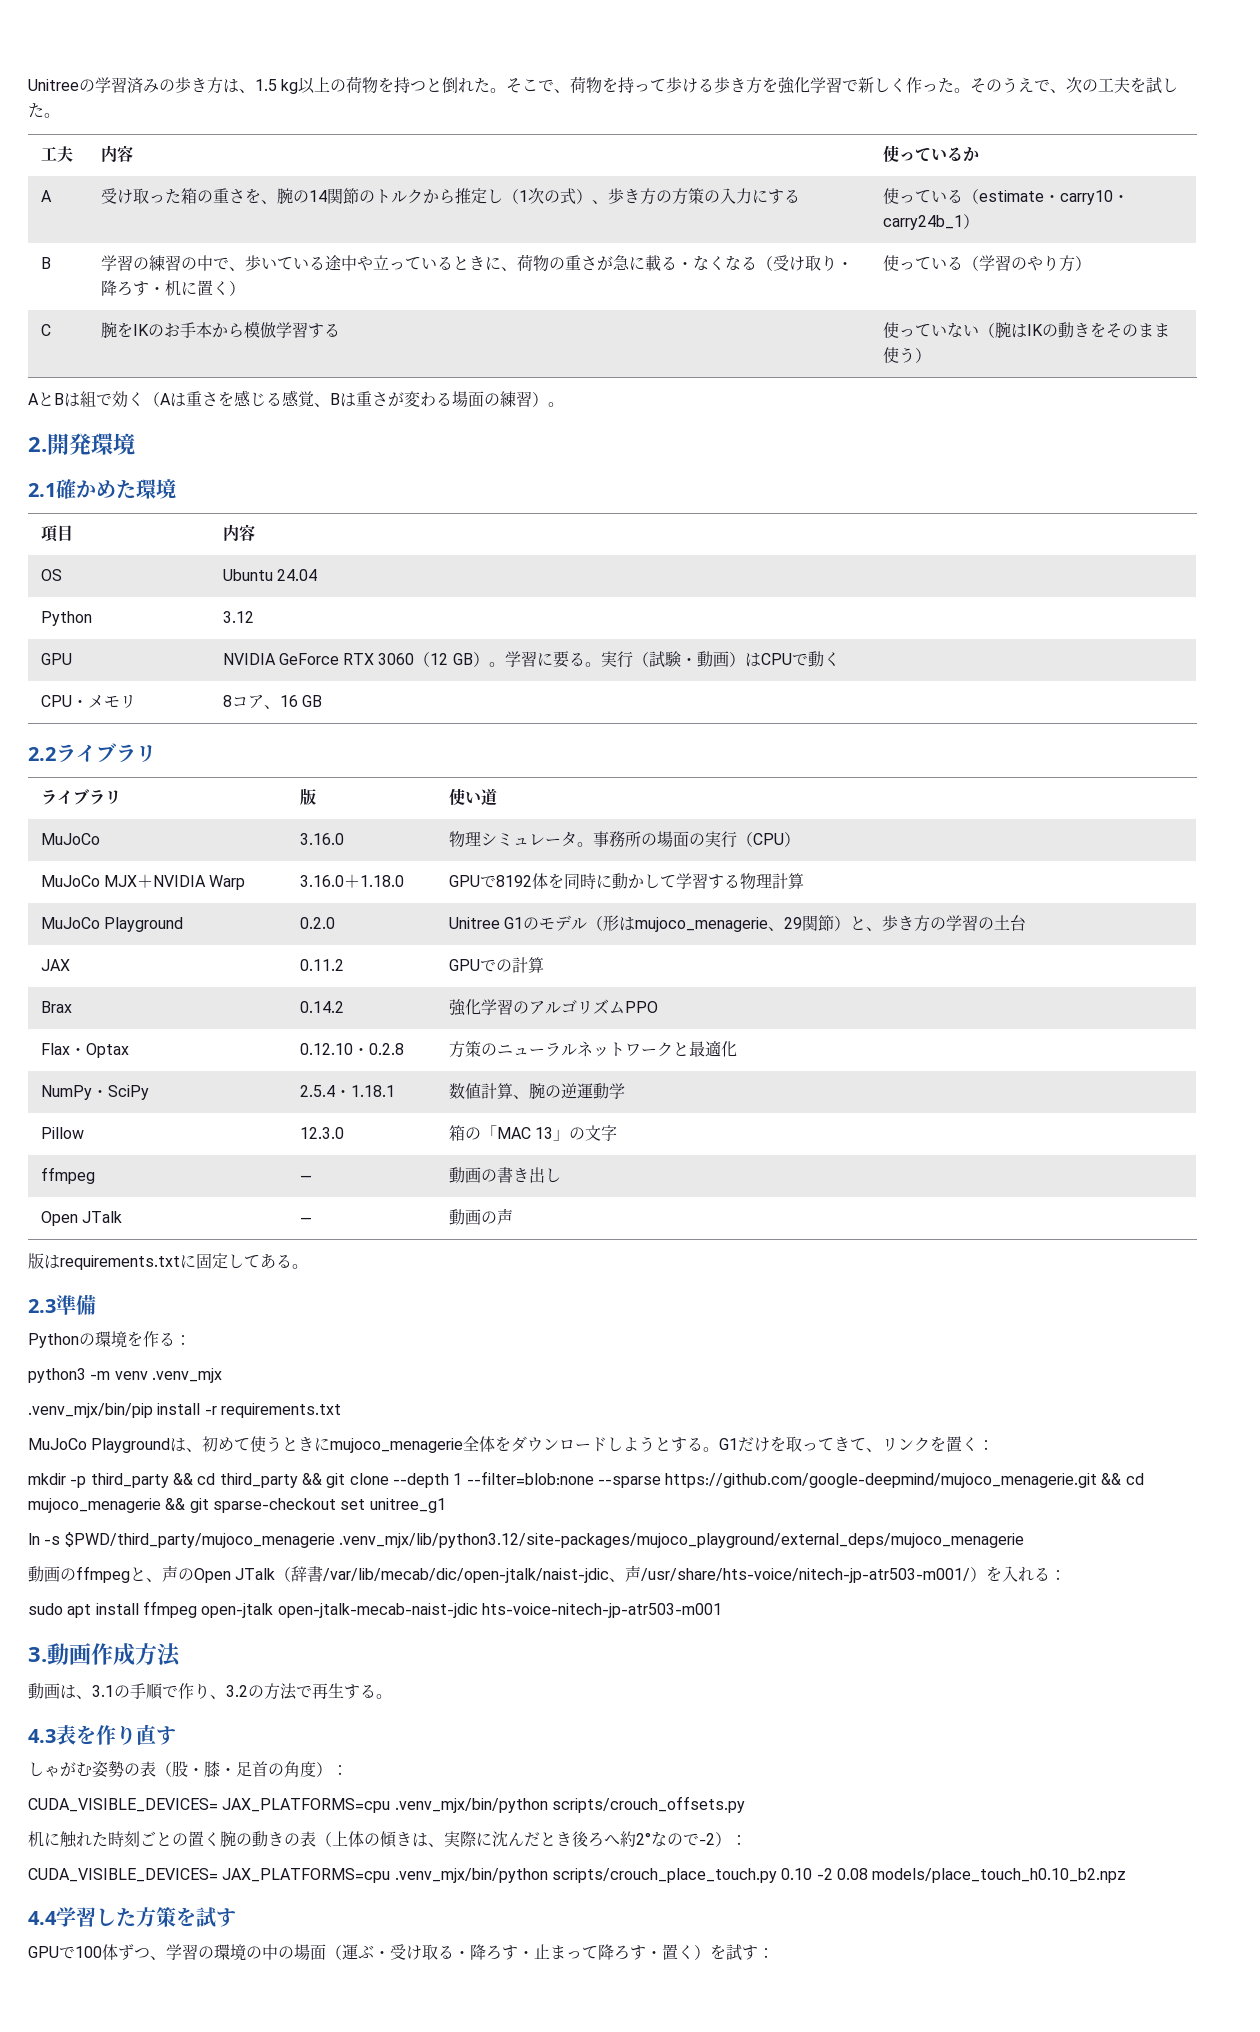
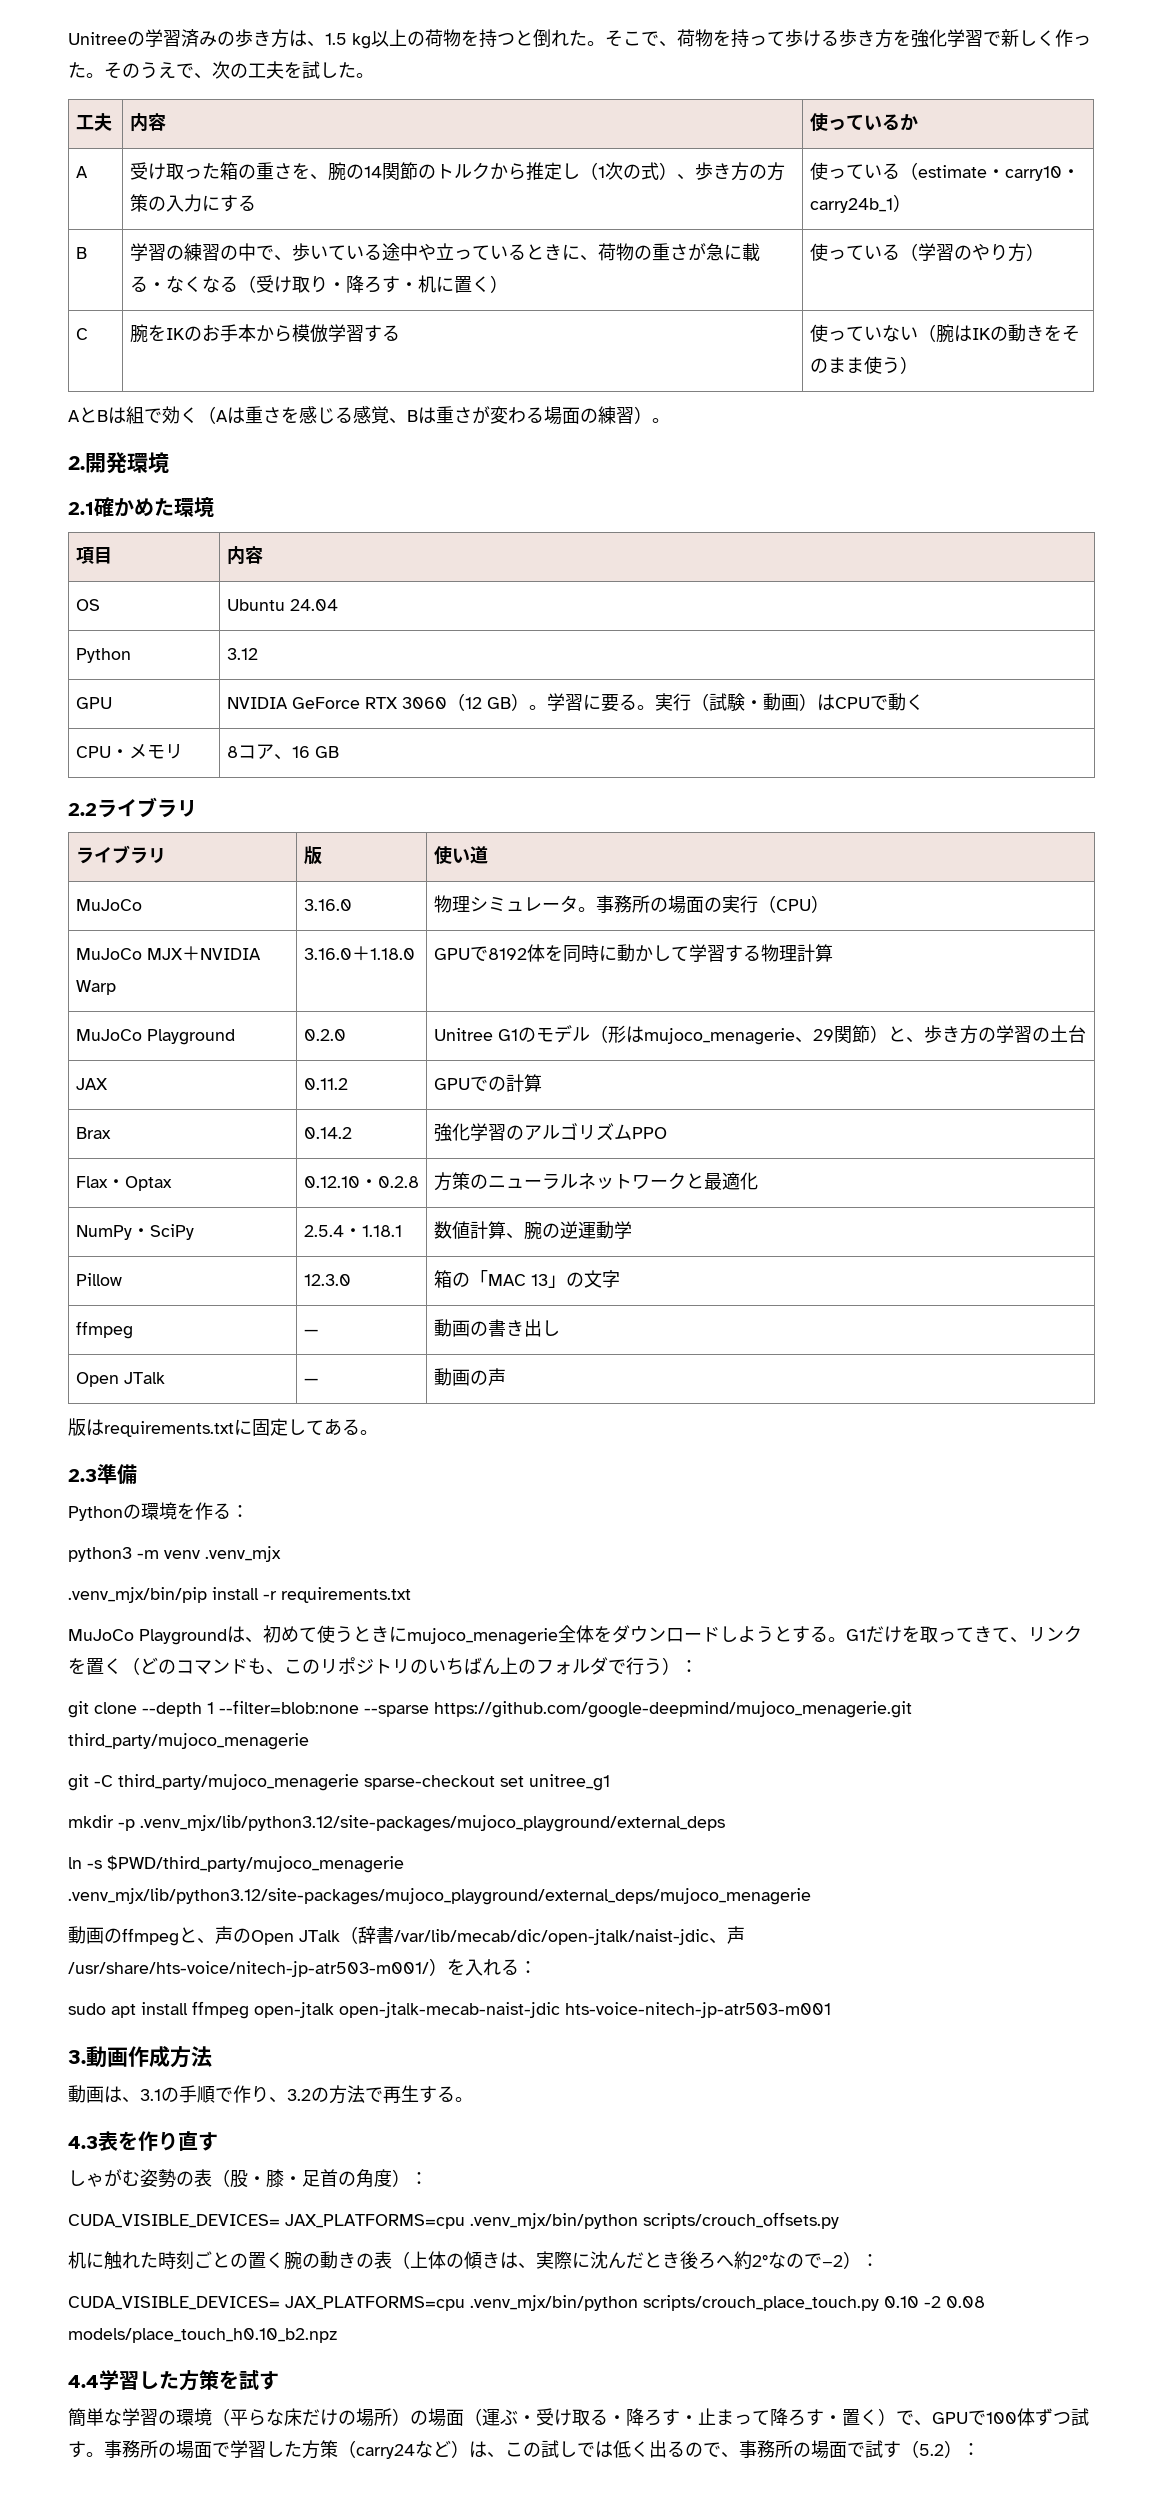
[978,1440,995,1450] [28,1473,322,1488] ： // mkdir -p third_party && cd third_party && -> [122,1657,698,1675] （どのコマンドも、このリポジトリのいちばん上のフォルダで行う）： //
[1101,1473,1144,1485] [28,1498,209,1513] && cd mujoco_menagerie && git -> [68,1733,309,1750] [68,1774,359,1791] third_party/mujoco_menagerie // git -C third_party/mujoco_menagerie
(446, 1505) none -> [68,1815,725,1832] // mkdir -p .venv_mjx/lib/python3.12/site-packages/mujoco_playground/external_deps
[28,1944,278,1961] GPUで100体ずつ、学習の環境の中 -> [68,2408,410,2427] 簡単な学習の環境（平らな床だけの場所）
[710,1944,758,1961] を試す -> [896,2408,1089,2426] [68,2440,962,2459] で、GPUで100体ずつ試す。事務所の場面で学習した方策（carry24など）は、この試しでは低く出るので、事務所の場面で試す（5.2）

